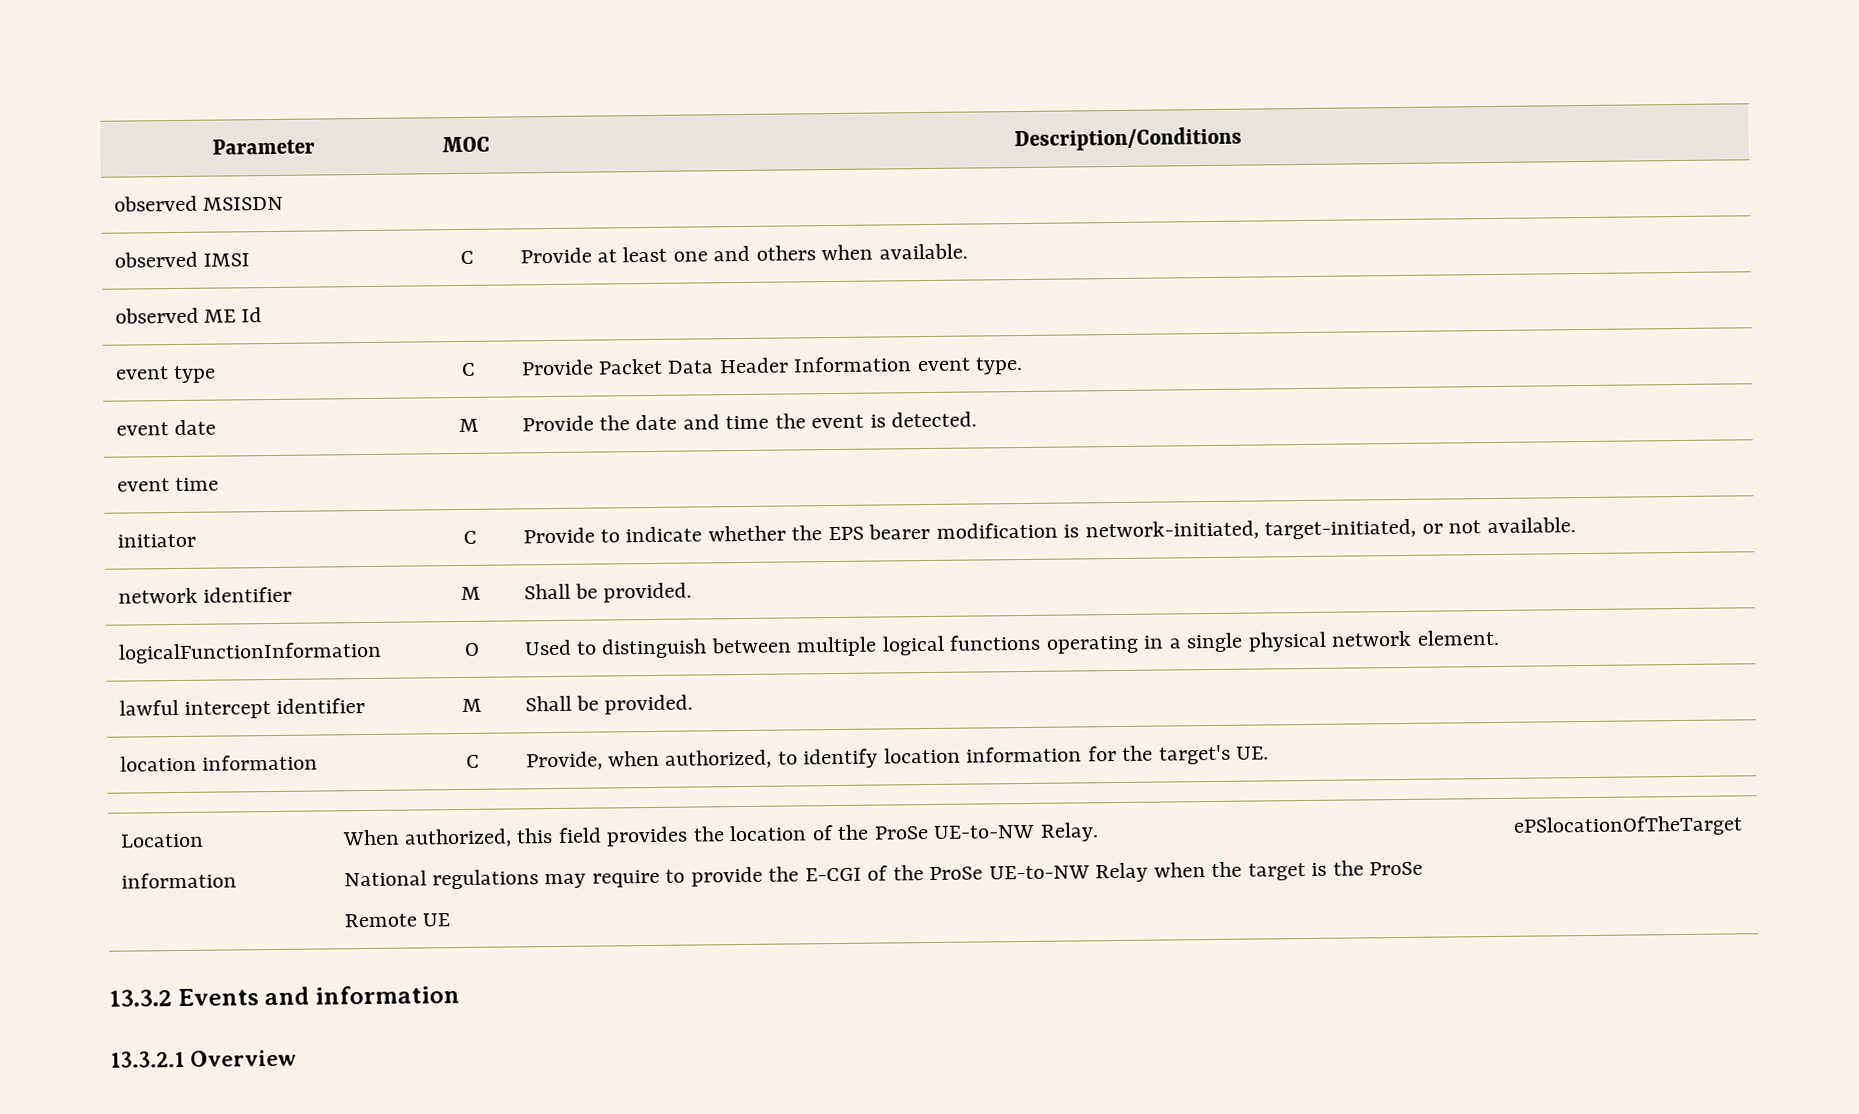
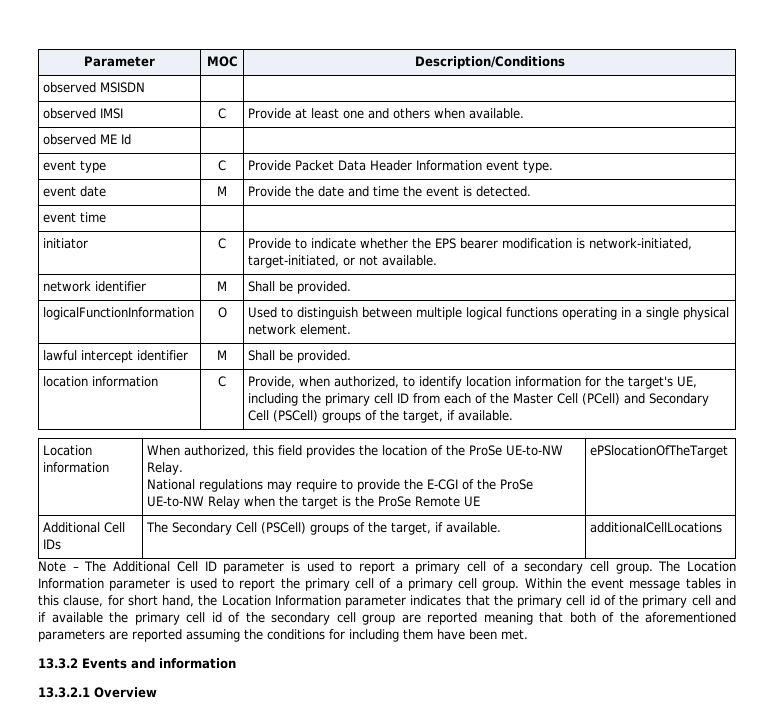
[1236,746,1270,760] UE. -> [677,376,698,388] [248,393,710,406] [248,410,514,423] UE, including the primary cell ID from each of the Master Cell (PCell) and Secondary Cell (PSCell) groups of the target, if available.
(1742, 826) none -> [43,522,126,533] [43,539,62,550] [146,522,502,535] [590,522,723,533] [38,561,736,574] [38,578,736,591] [38,595,737,608] [38,612,736,625] [38,629,528,642] // Additional Cell IDs | The Secondary Cell (PSCell) groups of the target, if available. | additionalCellLocations // Note – The Additional Cell ID parameter is used to report a primary cell of a secondary cell group. The Location Information parameter is used to report the primary cell of a primary cell group. Within the event message tables in this clause, for short hand, the Location Information parameter indicates that the primary cell id of the primary cell and if available the primary cell id of the secondary cell group are reported meaning that both of the aforementioned parameters are reported assuming the conditions for including them have been met.

